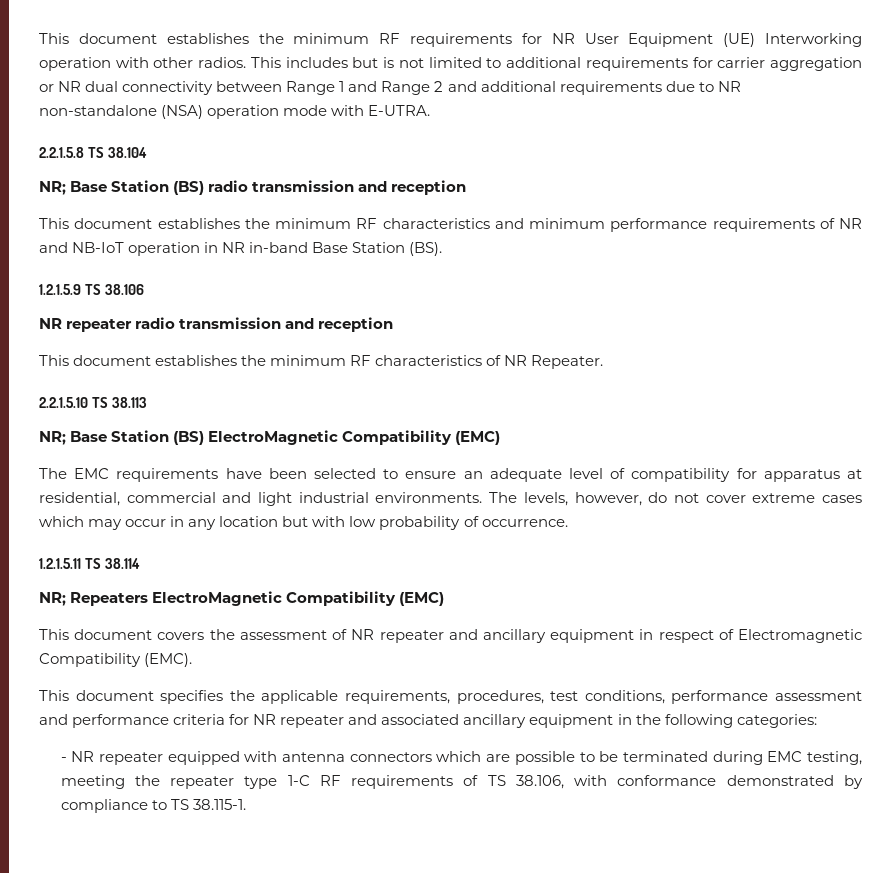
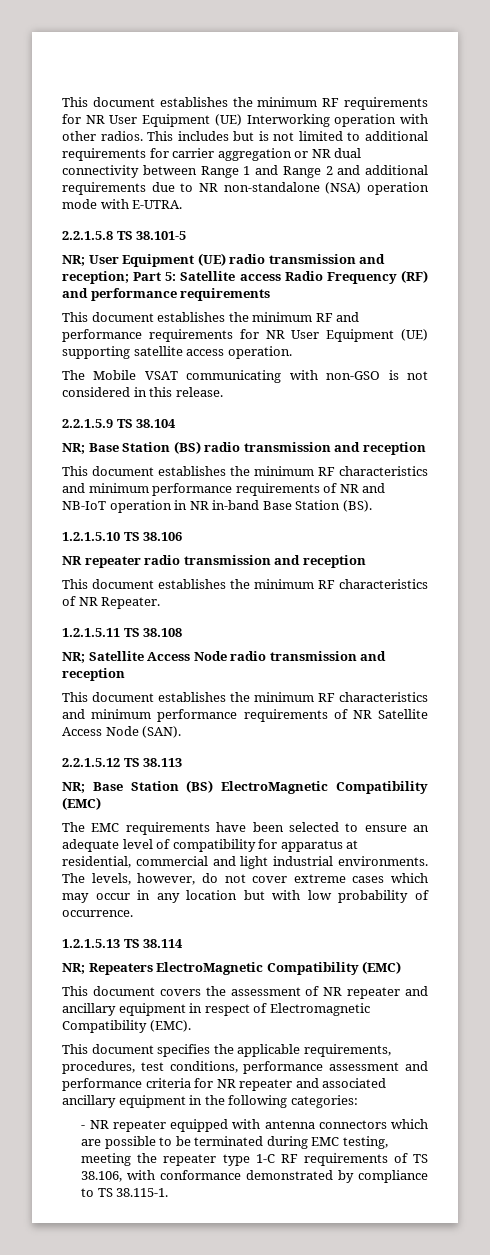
(104, 152) none -> [136,231,187,240] [62,253,386,267] [62,270,428,284] [62,288,271,301] [62,312,360,322] [62,329,428,342] [62,346,292,359] [62,370,429,383] [62,387,223,397] [62,419,133,428] 38.101-5 // NR; User Equipment (UE) radio transmission and reception; Part 5: Satellite access Radio Frequency (RF) and performance requirements // This document establishes the minimum RF and performance requirements for NR User Equipment (UE) supporting satellite access operation. // The Mobile VSAT communicating with non-GSO is not considered in this release. // 2.2.1.5.9 TS
[39,284,81,295] 1.2.1.5.9 -> [62,532,120,541] 1.2.1.5.10
[39,397,88,408] 2.2.1.5.10 -> [62,628,183,637] [62,651,387,663] [62,668,125,681] [62,692,428,702] [62,709,429,722] [62,726,182,738] [62,758,120,767] 1.2.1.5.11 TS 38.108 // NR; Satellite Access Node radio transmission and reception // This document establishes the minimum RF characteristics and minimum performance requirements of NR Satellite Access Node (SAN). // 2.2.1.5.12
[39,558,81,569] 1.2.1.5.11 -> [62,939,120,948] 1.2.1.5.13

